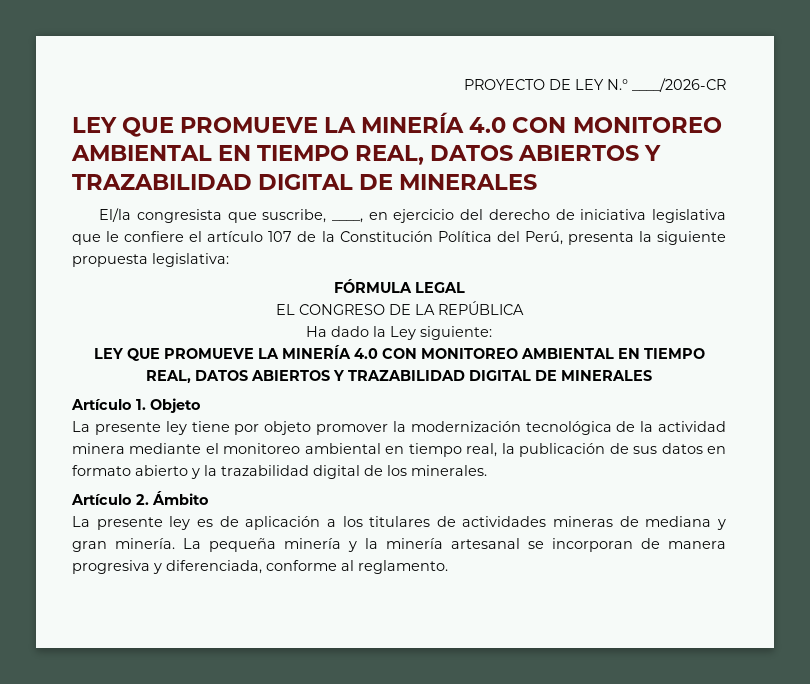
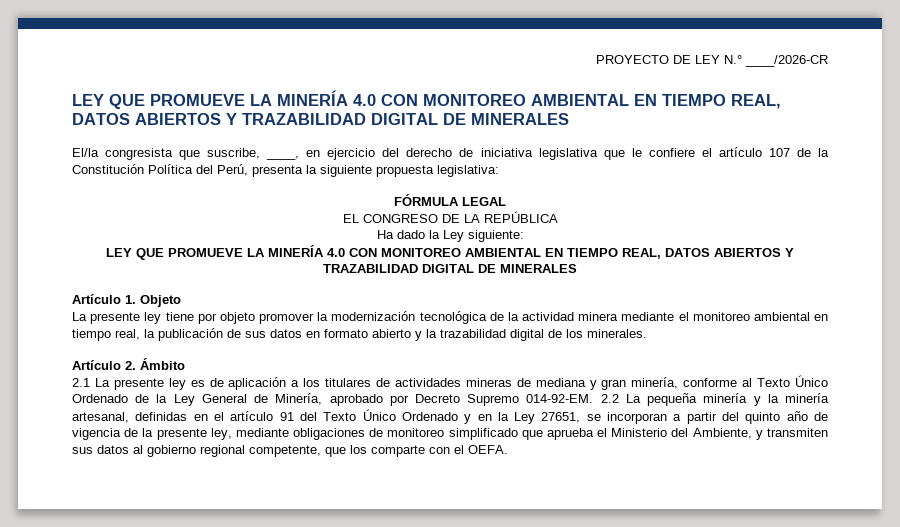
(209, 498) none -> [72,378,90,387] 2.1
[115,538,175,549] minería. -> [631,375,829,389] [72,393,619,406] minería, conforme al Texto Único Ordenado de la Ley General de Minería, aprobado por Decreto Supremo 014-92-EM. 2.2
[451,538,726,552] [72,560,448,574] artesanal se incorporan de manera progresiva y diferenciada, conforme al reglamento. -> [72,409,829,424] [72,428,828,440] [72,445,508,457] artesanal, definidas en el artículo 91 del Texto Único Ordenado y en la Ley 27651, se incorporan a partir del quinto año de vigencia de la presente ley, mediante obligaciones de monitoreo simplificado que aprueba el Ministerio del Ambiente, y transmiten sus datos al gobierno regional competente, que los comparte con el OEFA.

